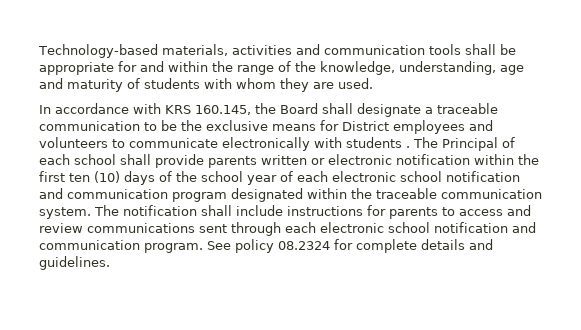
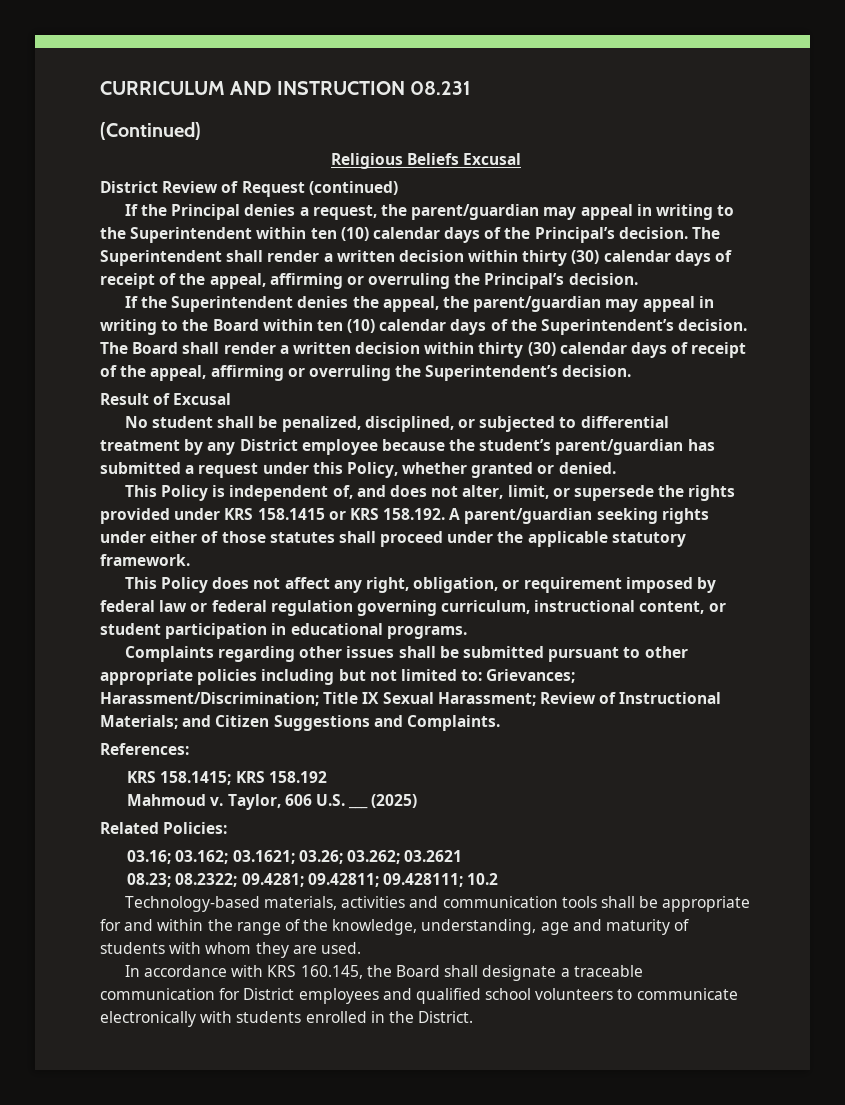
(38, 51) none -> [100,81,471,95] [100,122,201,140] [330,153,522,169] [100,181,398,197] [124,204,735,220] [100,227,721,243] [100,250,733,266] [100,273,638,289] [124,296,714,312] [100,319,748,335] [100,342,747,358] [100,365,632,381] [100,393,232,405] [124,416,669,432] [100,439,715,455] [100,462,616,478] [124,485,736,501] [100,508,709,524] [100,531,686,547] [100,554,190,566] [124,577,716,593] [100,600,726,616] [100,623,467,639] [124,646,688,662] [100,669,576,685] [100,692,722,706] [100,715,500,731] [100,743,189,755] [127,771,327,785] [127,794,346,810] [348,794,418,809] [100,822,228,834] [127,850,463,864] [127,873,499,887] CURRICULUM AND INSTRUCTION 08.231 // (Continued) // Religious Beliefs Excusal // District Review of Request (continued) // If the Principal denies a request, the parent/guardian may appeal in writing to the Superintendent within ten (10) calendar days of the Principal’s decision. The Superintendent shall render a written decision within thirty (30) calendar days of receipt of the appeal, affirming or overruling the Principal’s decision. // If the Superintendent denies the appeal, the parent/guardian may appeal in writing to the Board within ten (10) calendar days of the Superintendent’s decision. The Board shall render a written decision within thirty (30) calendar days of receipt of the appeal, affirming or overruling the Superintendent’s decision. // Result of Excusal // No student shall be penalized, disciplined, or subjected to differential treatment by any District employee because the student’s parent/guardian has submitted a request under this Policy, whether granted or denied. // This Policy is independent of, and does not alter, limit, or supersede the rights provided under KRS 158.1415 or KRS 158.192. A parent/guardian seeking rights under either of those statutes shall proceed under the applicable statutory framework. // This Policy does not affect any right, obligation, or requirement imposed by federal law or federal regulation governing curriculum, instructional content, or student participation in educational programs. // Complaints regarding other issues shall be submitted pursuant to other appropriate policies including but not limited to: Grievances; Harassment/Discrimination; Title IX Sexual Harassment; Review of Instructional Materials; and Citizen Suggestions and Complaints. // References: // KRS 158.1415; KRS 158.192 // Mahmoud v. Taylor, 606 U.S. ___ (2025) // Related Policies: // 03.16; 03.162; 03.1621; 03.26; 03.262; 03.2621 // 08.23; 08.2322; 09.4281; 09.42811; 09.428111; 10.2 //
[144,120,316,131] to be the exclusive means -> (215, 994) none
(493, 125) none -> [415,988,532,1004] qualified school
[406,137,515,151] [39,154,539,168] [39,171,520,185] [39,188,542,202] [39,205,531,219] [39,222,536,236] [39,239,493,253] [39,256,110,270] . The Principal of each school shall provide parents written or electronic notification within the first ten (10) days of the school year of each electronic school notification and communication program designated within the traceable communication system. The notification shall include instructions for parents to access and review communications sent through each electronic school notification and communication program. See policy 08.2324 for complete details and guidelines. -> [305,1011,474,1023] enrolled in the District.

